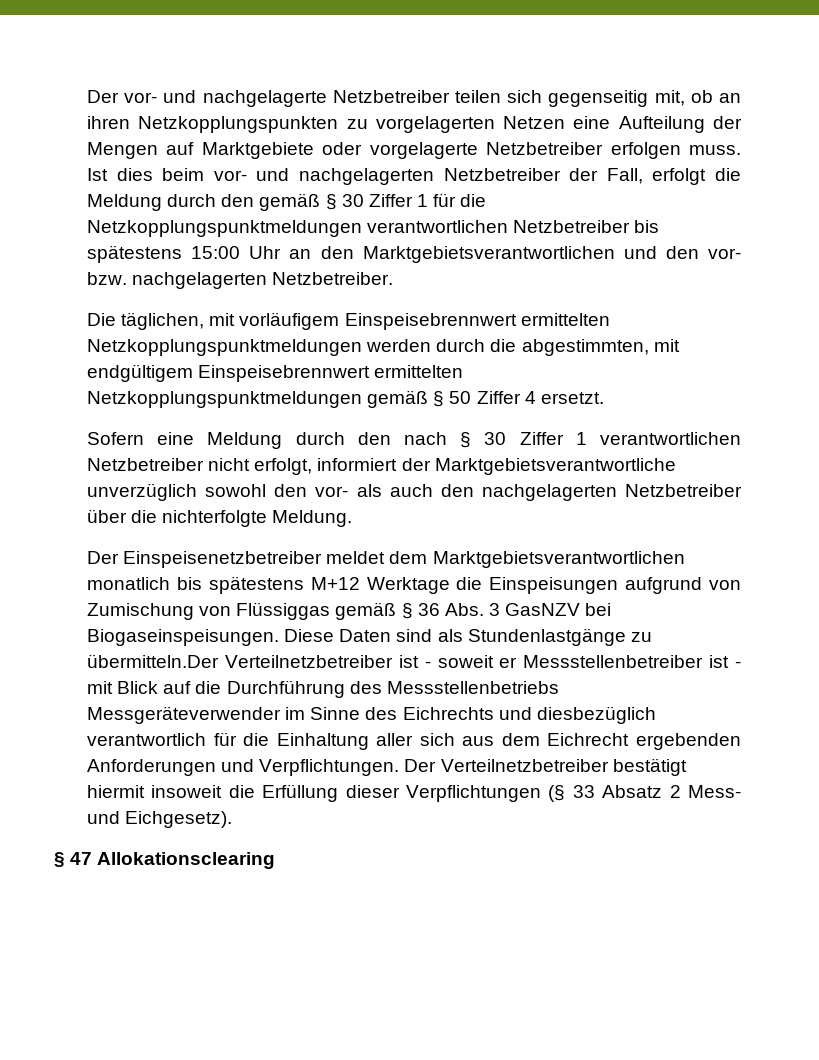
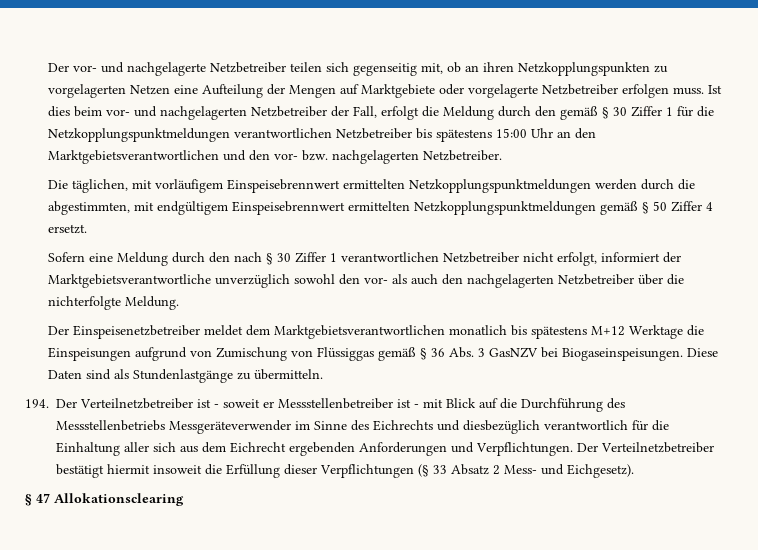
[86,654,219,668] übermitteln.Der -> [253,369,323,380] [25,399,77,408] übermitteln. // 194. Der

